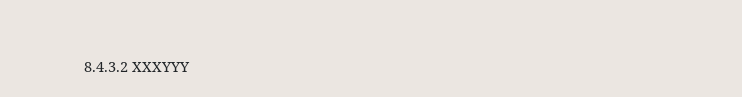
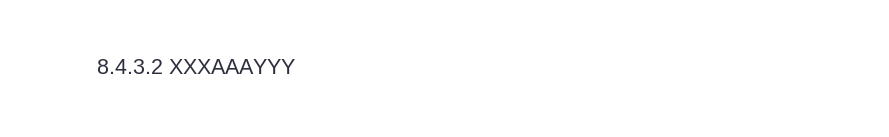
[132,62,191,72] XXXYYY -> [168,59,295,74] XXXAAAYYY

